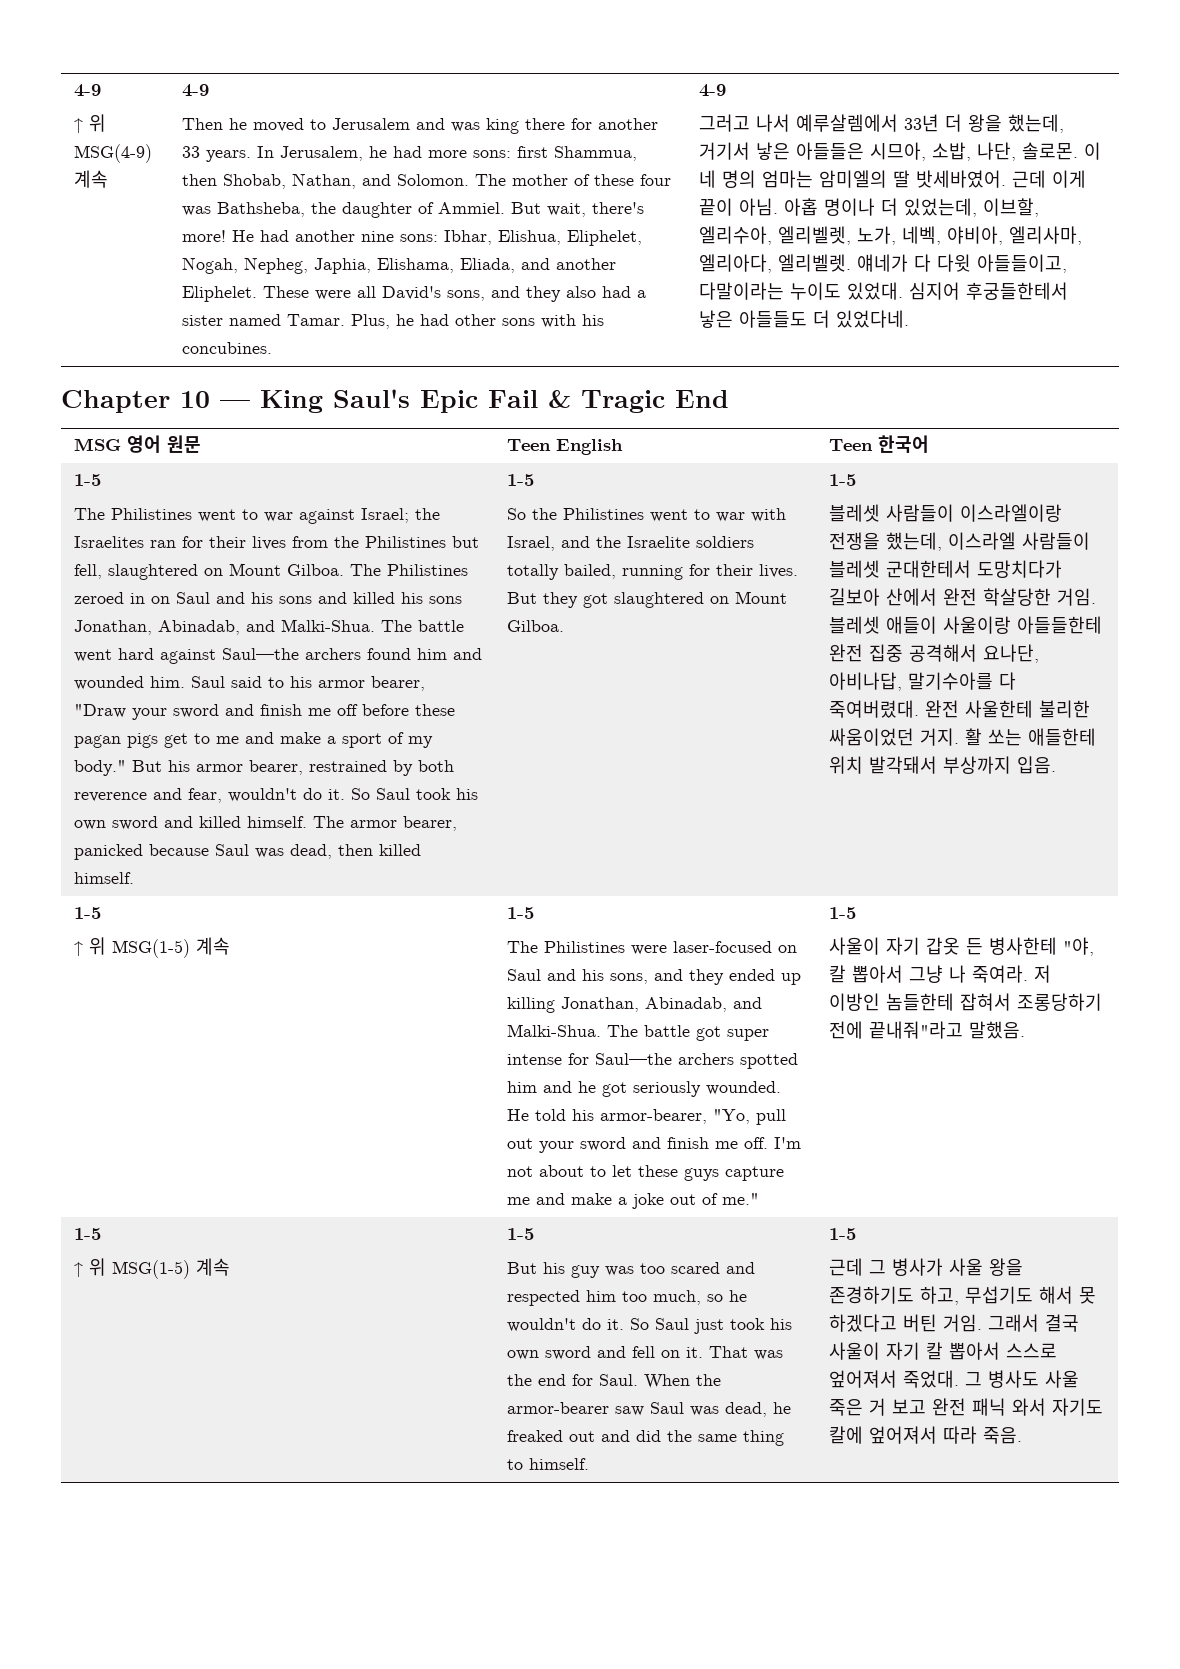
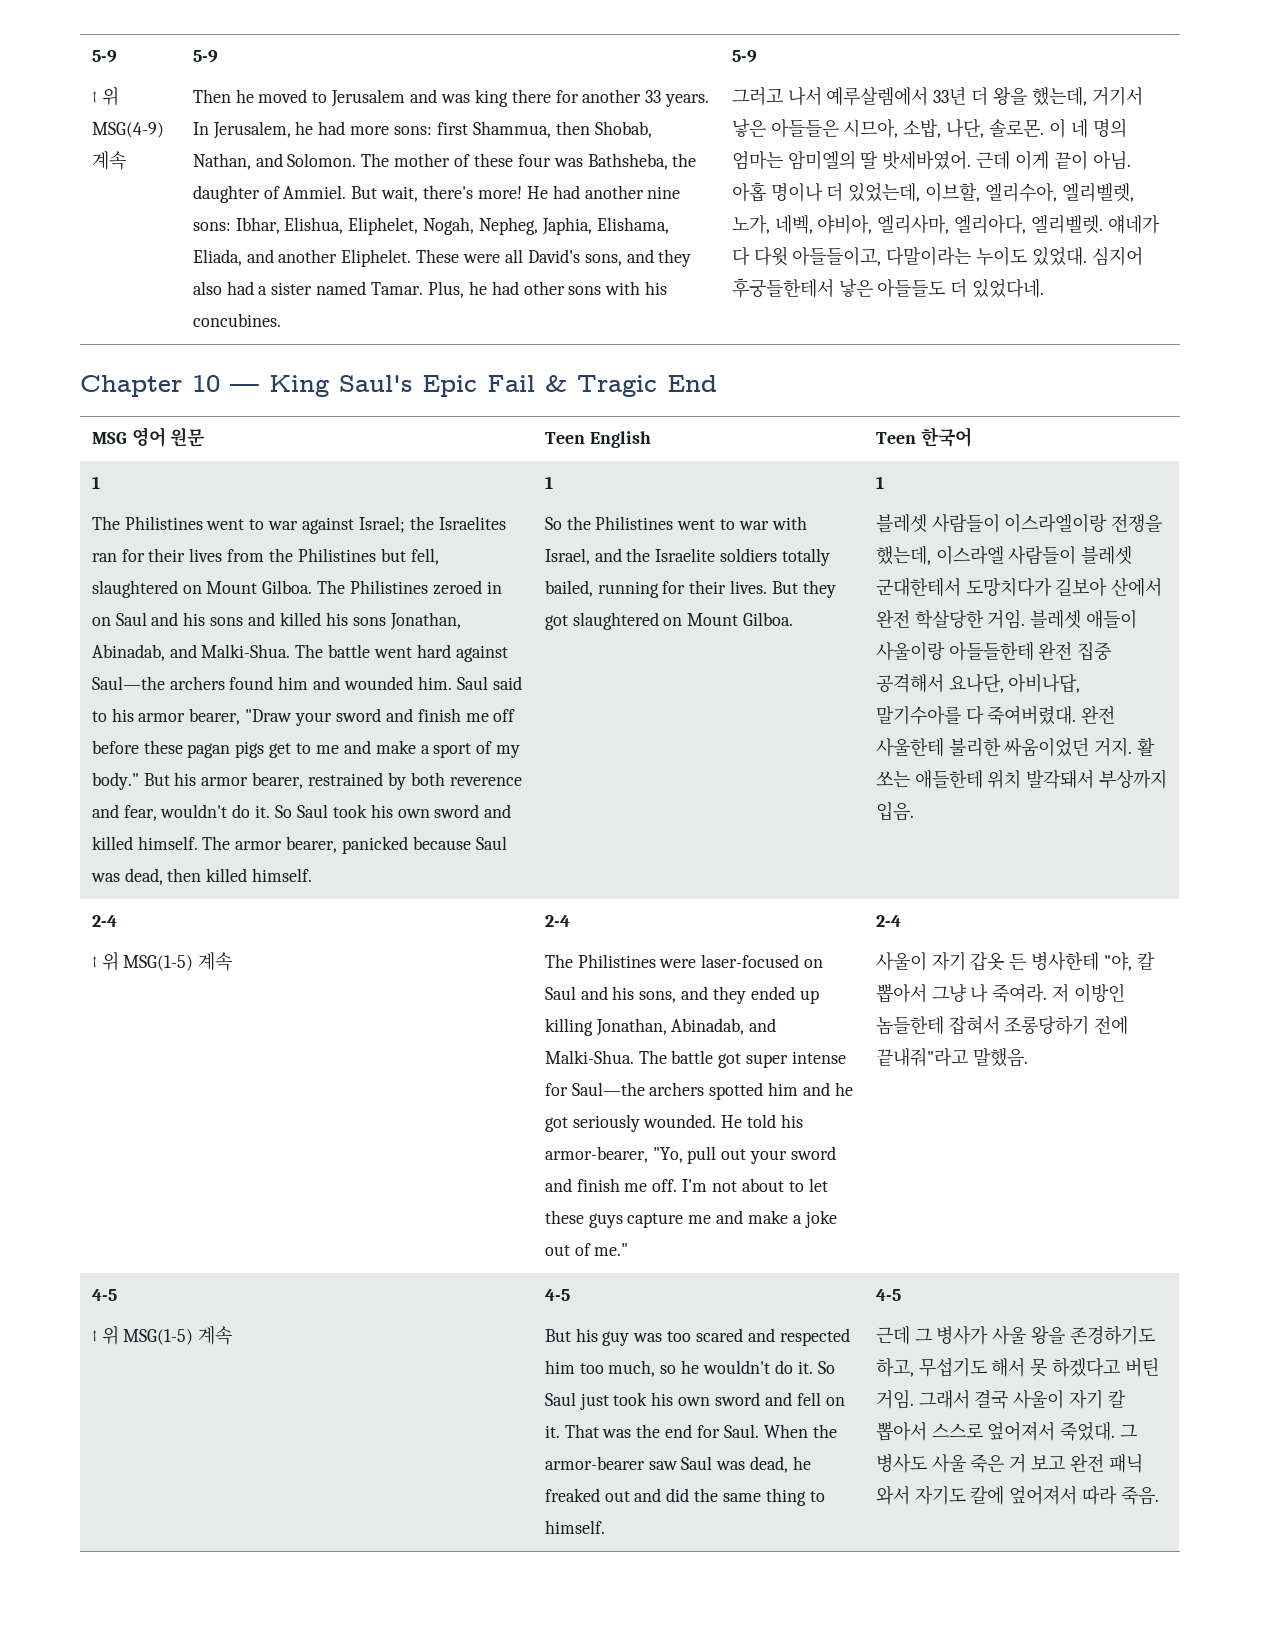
[73,84,101,97] 4-9 -> [91,50,117,63] 5-9
[181,84,209,97] 4-9 -> [192,50,218,63] 5-9
[698,84,726,97] 4-9 -> [731,50,757,63] 5-9
[73,474,101,486] 1-5 -> [91,476,100,489] 1
[506,474,534,486] 1-5 -> [544,476,553,489] 1
[828,474,856,486] 1-5 -> [875,476,884,489] 1
[73,907,101,919] [73,937,230,958] [506,907,534,919] 1-5 // ↑ 위 MSG(1-5) 계속 | 1-5 -> [91,915,117,927] [91,952,233,971] [544,915,570,927] 2-4 // ↑ 위 MSG(1-5) 계속 | 2-4
[828,907,856,919] 1-5 -> [875,915,901,927] 2-4
[73,1228,101,1240] [73,1258,230,1279] [506,1228,534,1240] 1-5 // ↑ 위 MSG(1-5) 계속 | 1-5 -> [91,1289,117,1301] [91,1326,233,1345] [544,1289,570,1301] 4-5 // ↑ 위 MSG(1-5) 계속 | 4-5
[828,1228,856,1240] 1-5 -> [875,1289,901,1301] 4-5

